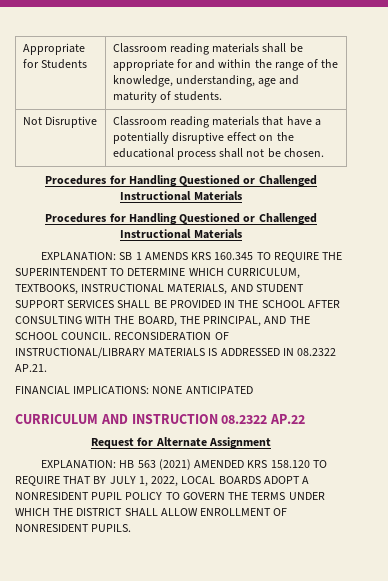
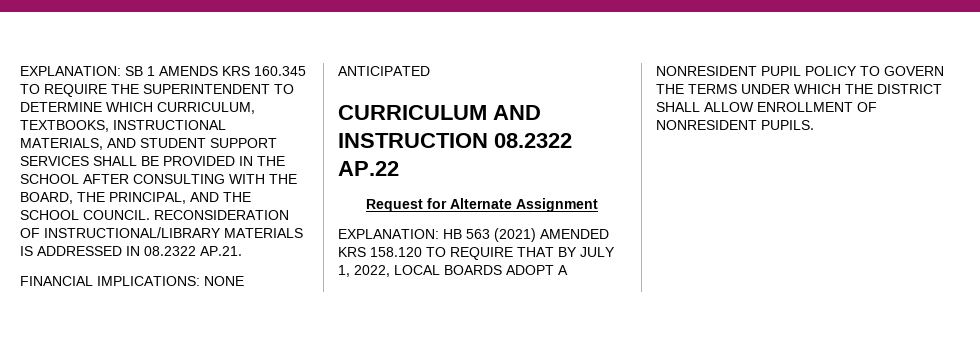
[22,43,85,55] [22,59,87,69] [112,43,303,55] [112,59,339,71] [112,75,300,87] [112,91,223,103] [22,116,97,128] [112,116,321,128] [112,132,294,144] [112,148,324,160] [45,175,317,187] [120,191,242,201] [45,213,317,225] [120,229,242,239] Appropriate for Students | Classroom reading materials shall be appropriate for and within the range of the knowledge, understanding, age and maturity of students. // Not Disruptive | Classroom reading materials that have a potentially disruptive effect on the educational process shall not be chosen. // Procedures for Handling Questioned or Challenged Instructional Materials // Procedures for Handling Questioned or Challenged Instructional Materials // -> (20, 71) none

